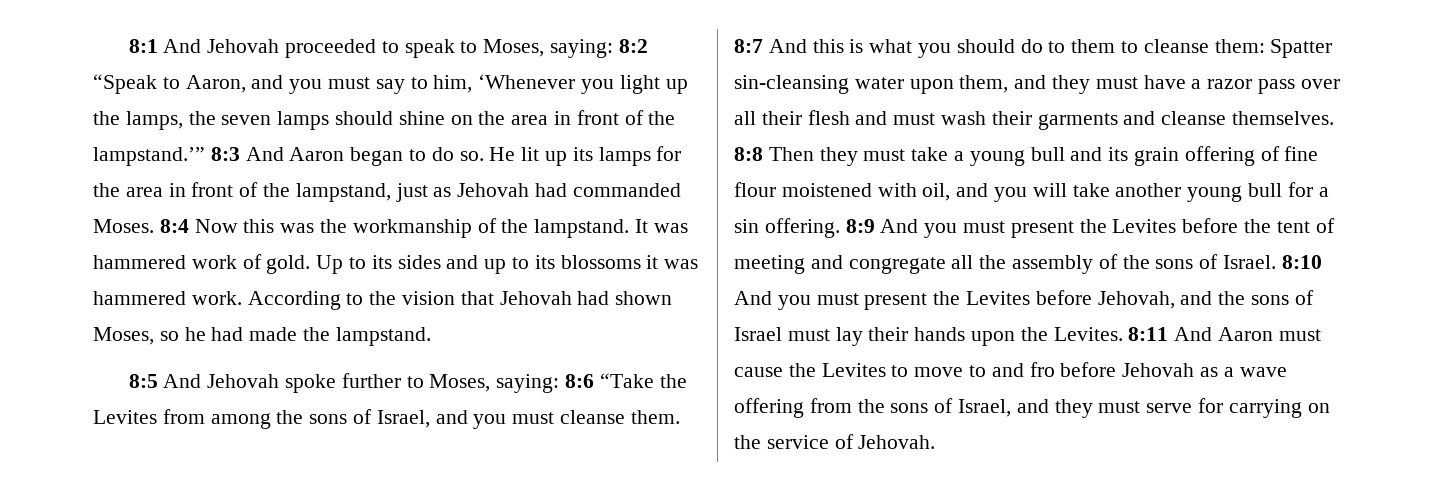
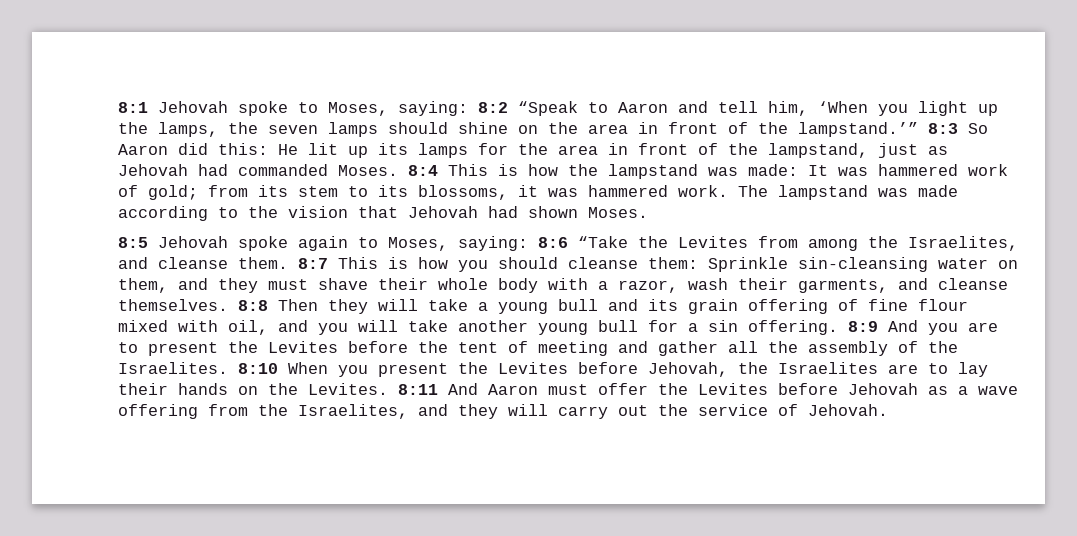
[163,39,455,58] And Jehovah proceeded to speak -> [158,101,288,116] Jehovah spoke
[185,74,576,94] Aaron, and you must say to him, ‘Whenever -> [618,101,868,116] Aaron and tell him, ‘When
[245,147,484,166] And Aaron began to do so. -> [968,123,988,134] [118,143,268,155] So Aaron did this:
[194,218,630,238] Now this was the workmanship of the lampstand. -> [448,164,798,179] This is how the lampstand was made:
[266,255,699,274] [93,291,341,310] gold. Up to its sides and up to its blossoms it was hammered work. According -> [148,185,958,200] [118,206,208,221] gold; from its stem to its blossoms, it was hammered work. The lampstand was made according
[93,327,431,346] Moses, so he had made the lampstand. -> [588,207,648,218] Moses.
[163,373,401,393] And Jehovah spoke further -> [158,236,348,251] Jehovah spoke again
[309,409,680,429] [734,39,1139,58] sons of Israel, and you must cleanse them. 8:7 And this is what you should do to them to -> [908,236,1018,251] [118,257,558,272] Israelites, and cleanse them. 8:7 This is how you should
[1270,39,1333,58] Spatter -> [708,257,788,272] Sprinkle
[909,79,954,94] upon -> [998,260,1018,269] on
[1143,75,1340,94] [734,110,936,125] have a razor pass over all their flesh and must -> [318,278,678,293] shave their whole body with a razor,
[1037,113,1118,130] garments -> [798,279,888,293] garments,
[863,149,906,161] must -> [378,299,418,311] will
[781,183,872,197] moistened -> [118,320,168,332] mixed
[963,221,1006,233] must -> [968,322,998,332] [118,342,138,353] are to
[848,257,946,274] congregate -> [658,341,718,356] gather
[1155,254,1322,269] [734,291,859,310] sons of Israel. 8:10 And you must -> [118,362,368,377] Israelites. 8:10 When you
[1180,290,1314,305] [734,327,830,341] and the sons of Israel must -> [738,362,948,374] the Israelites are to
[971,331,1016,346] upon -> [238,386,258,395] on
[734,362,1055,377] cause the Levites to move to and fro -> [598,383,768,395] offer the Levites
[890,398,1330,418] sons of Israel, and they must serve for carrying on -> [298,404,648,419] Israelites, and they will carry out

